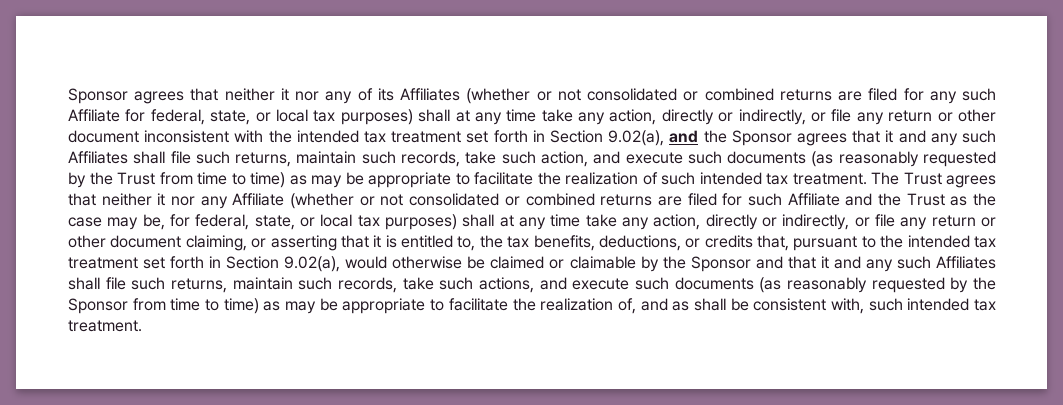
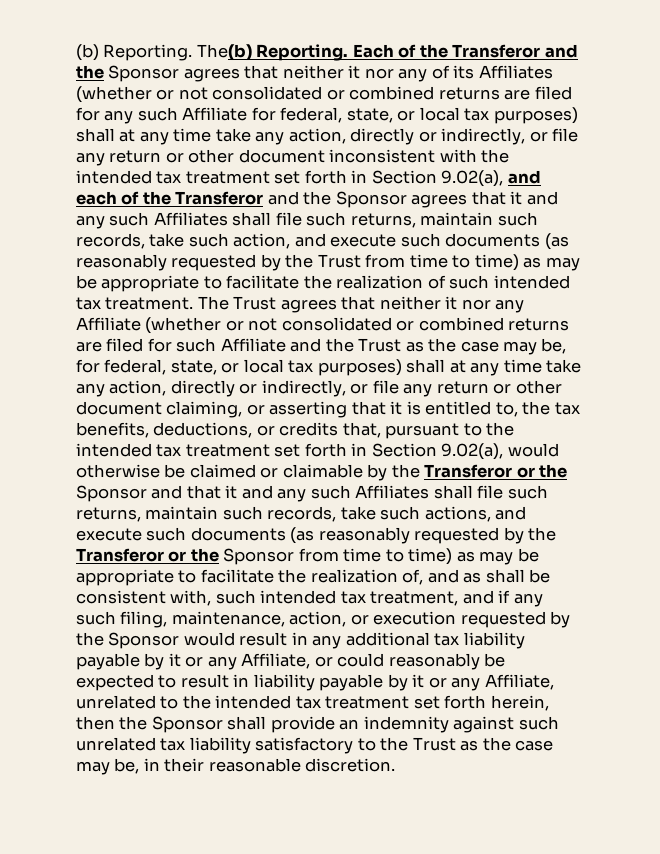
(68, 96) none -> [76,44,578,61] [76,65,104,79] (b) Reporting. The(b) Reporting. Each of the Transferor and the
(699, 136) none -> [76,191,299,205] each of the Transferor and
(686, 262) none -> [424,464,568,478] Transferor or the
(996, 283) none -> [76,548,219,562] Transferor or the
[68,320,142,332] treatment. -> [370,590,543,607] [76,611,571,628] [76,632,525,649] [76,653,506,670] [76,674,554,691] [76,695,549,711] [76,716,559,733] [76,737,554,754] [76,758,396,775] treatment, and if any such filing, maintenance, action, or execution requested by the Sponsor would result in any additional tax liability payable by it or any Affiliate, or could reasonably be expected to result in liability payable by it or any Affiliate, unrelated to the intended tax treatment set forth herein, then the Sponsor shall provide an indemnity against such unrelated tax liability satisfactory to the Trust as the case may be, in their reasonable discretion.

